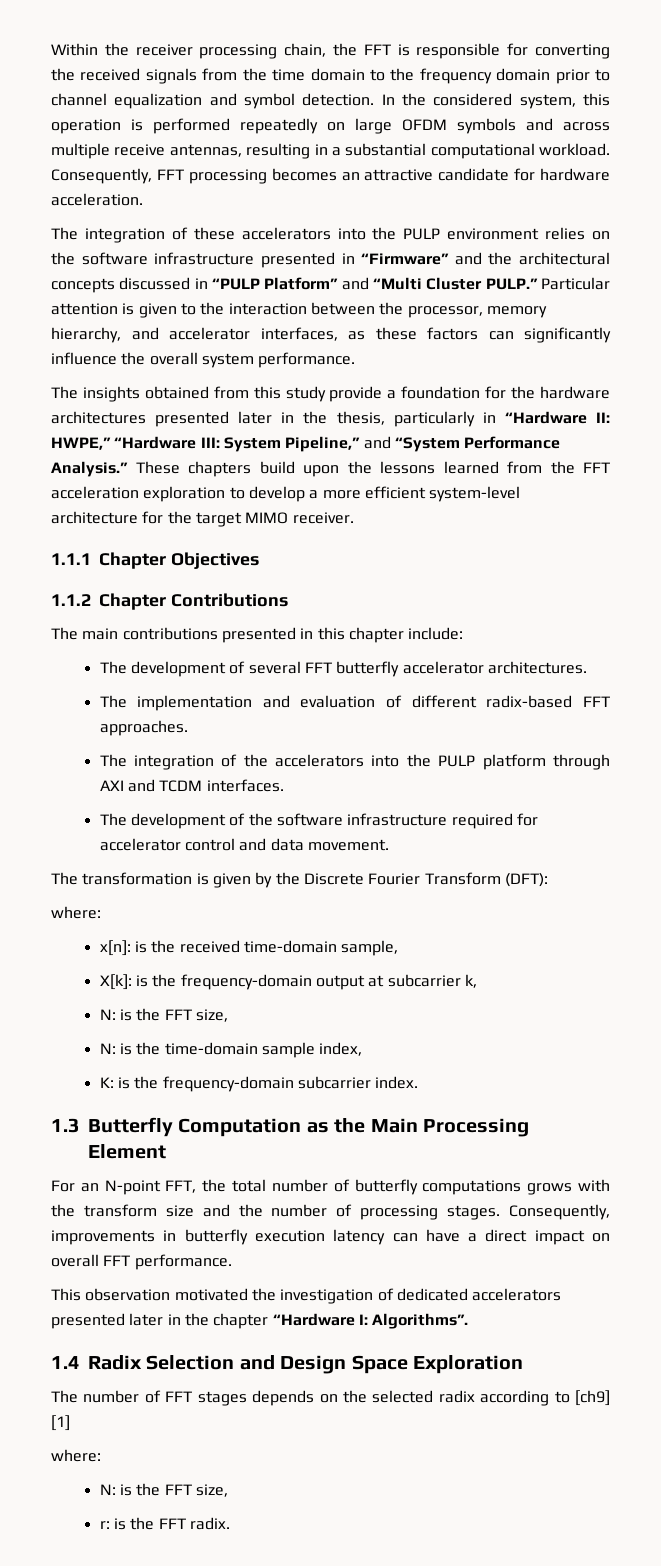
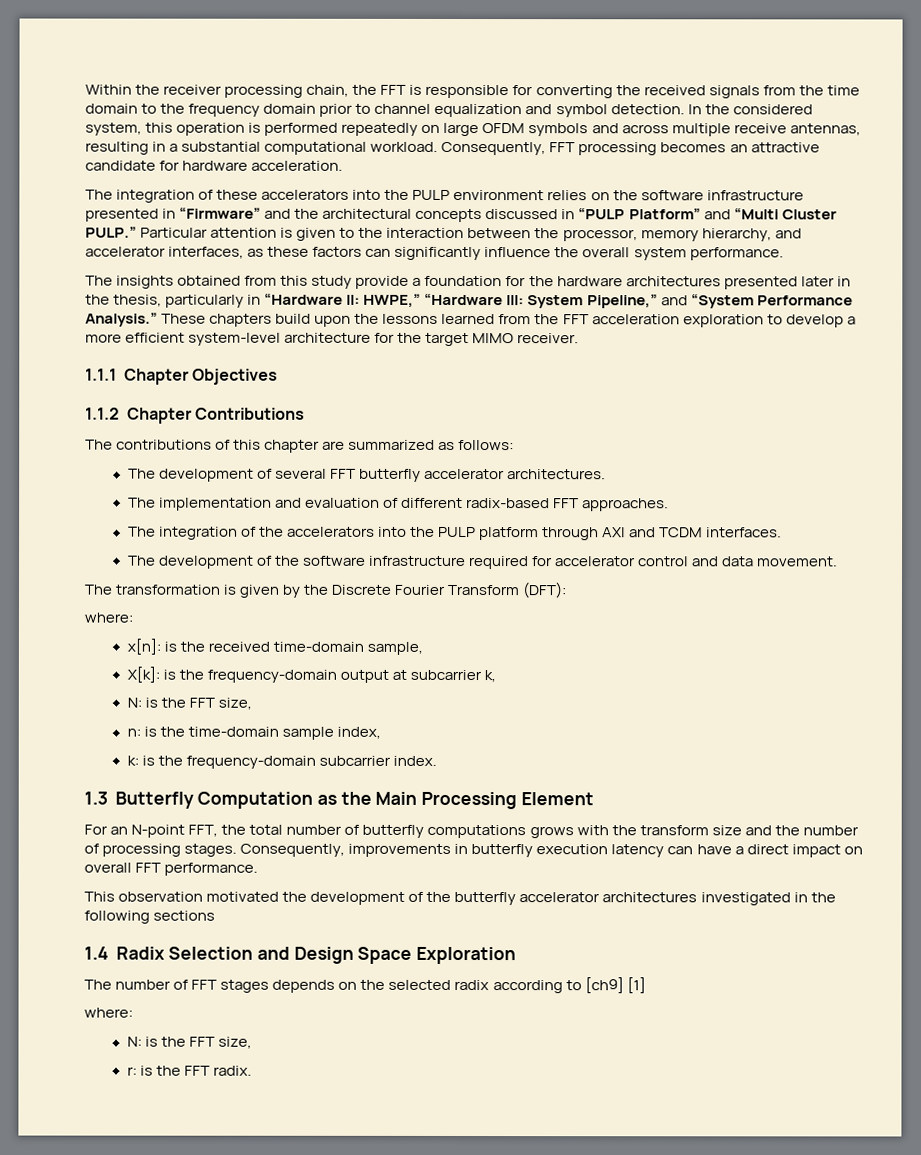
[82,627,464,643] main contributions presented in this chapter include: -> [116,439,515,453] contributions of this chapter are summarized as follows:
[99,1043,116,1054] N: -> [126,728,141,737] n:
[99,1077,114,1088] K: -> [126,755,139,766] k:
[280,1288,562,1304] [51,1313,469,1329] investigation of dedicated accelerators presented later in the chapter “Hardware I: Algorithms”. -> [310,891,836,906] [84,910,216,924] development of the butterfly accelerator architectures investigated in the following sections

